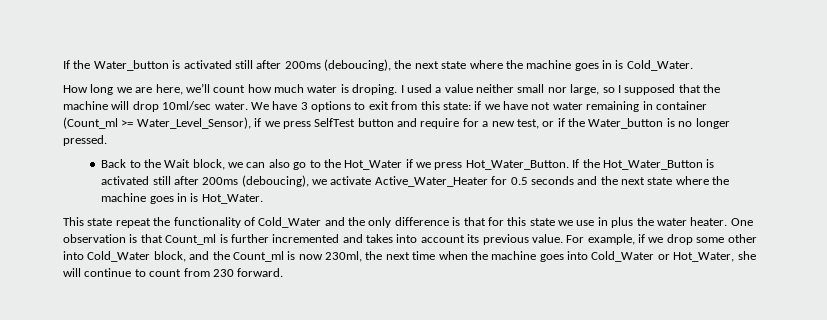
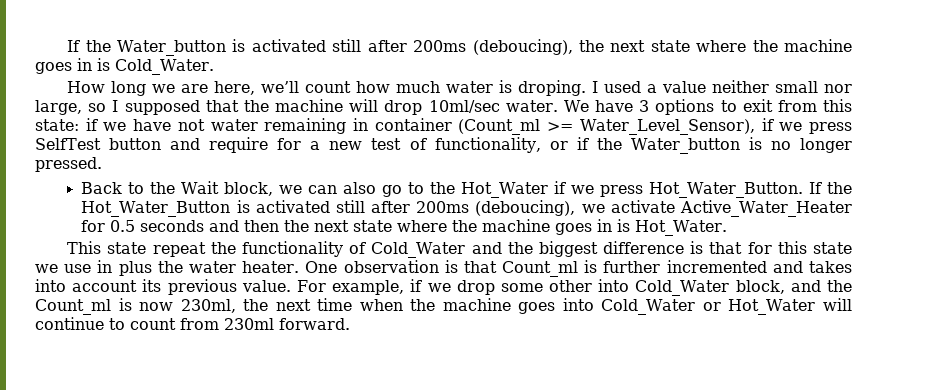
[516,119,539,129] test, -> [371,137,541,153] test of functionality,
(598, 180) none -> [244,220,280,232] then
[368,217,392,228] only -> [538,241,598,257] biggest
[673,251,756,262] Hot_Water, she -> [728,299,816,315] Hot_Water
[212,269,234,277] 230 -> [224,318,274,330] 230ml

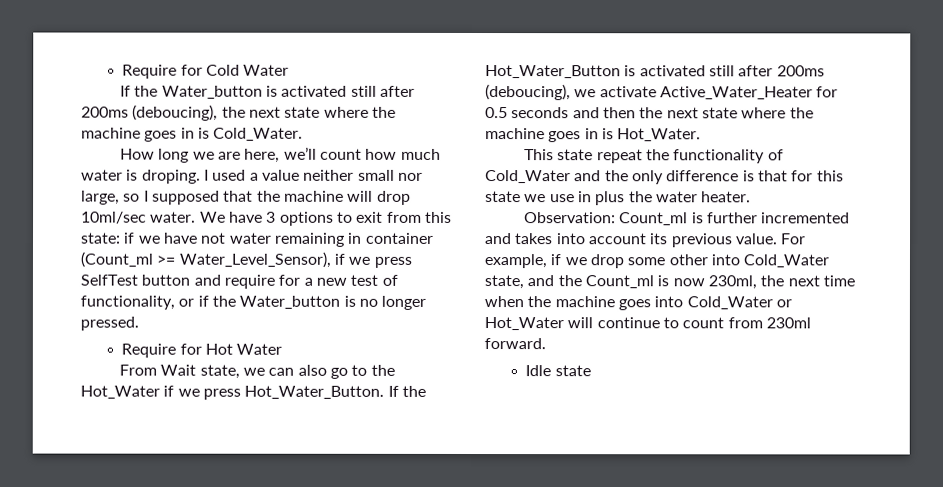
(67, 46) none -> [122,64,290,79] Require for Cold Water //
[81,181,274,196] Back to the Wait block, -> [121,343,283,358] [119,364,240,379] Require for Hot Water // From Wait state,
[538,241,598,257] biggest -> [631,170,664,185] only
[305,260,497,273] One observation is that -> [524,212,617,224] // Observation:
[735,280,785,294] block, -> [484,275,524,290] state,
(350, 324) none -> [525,365,591,377] // Idle state

